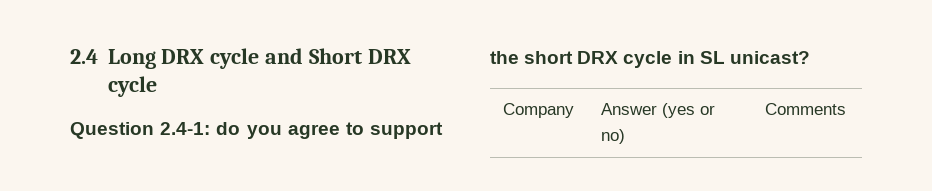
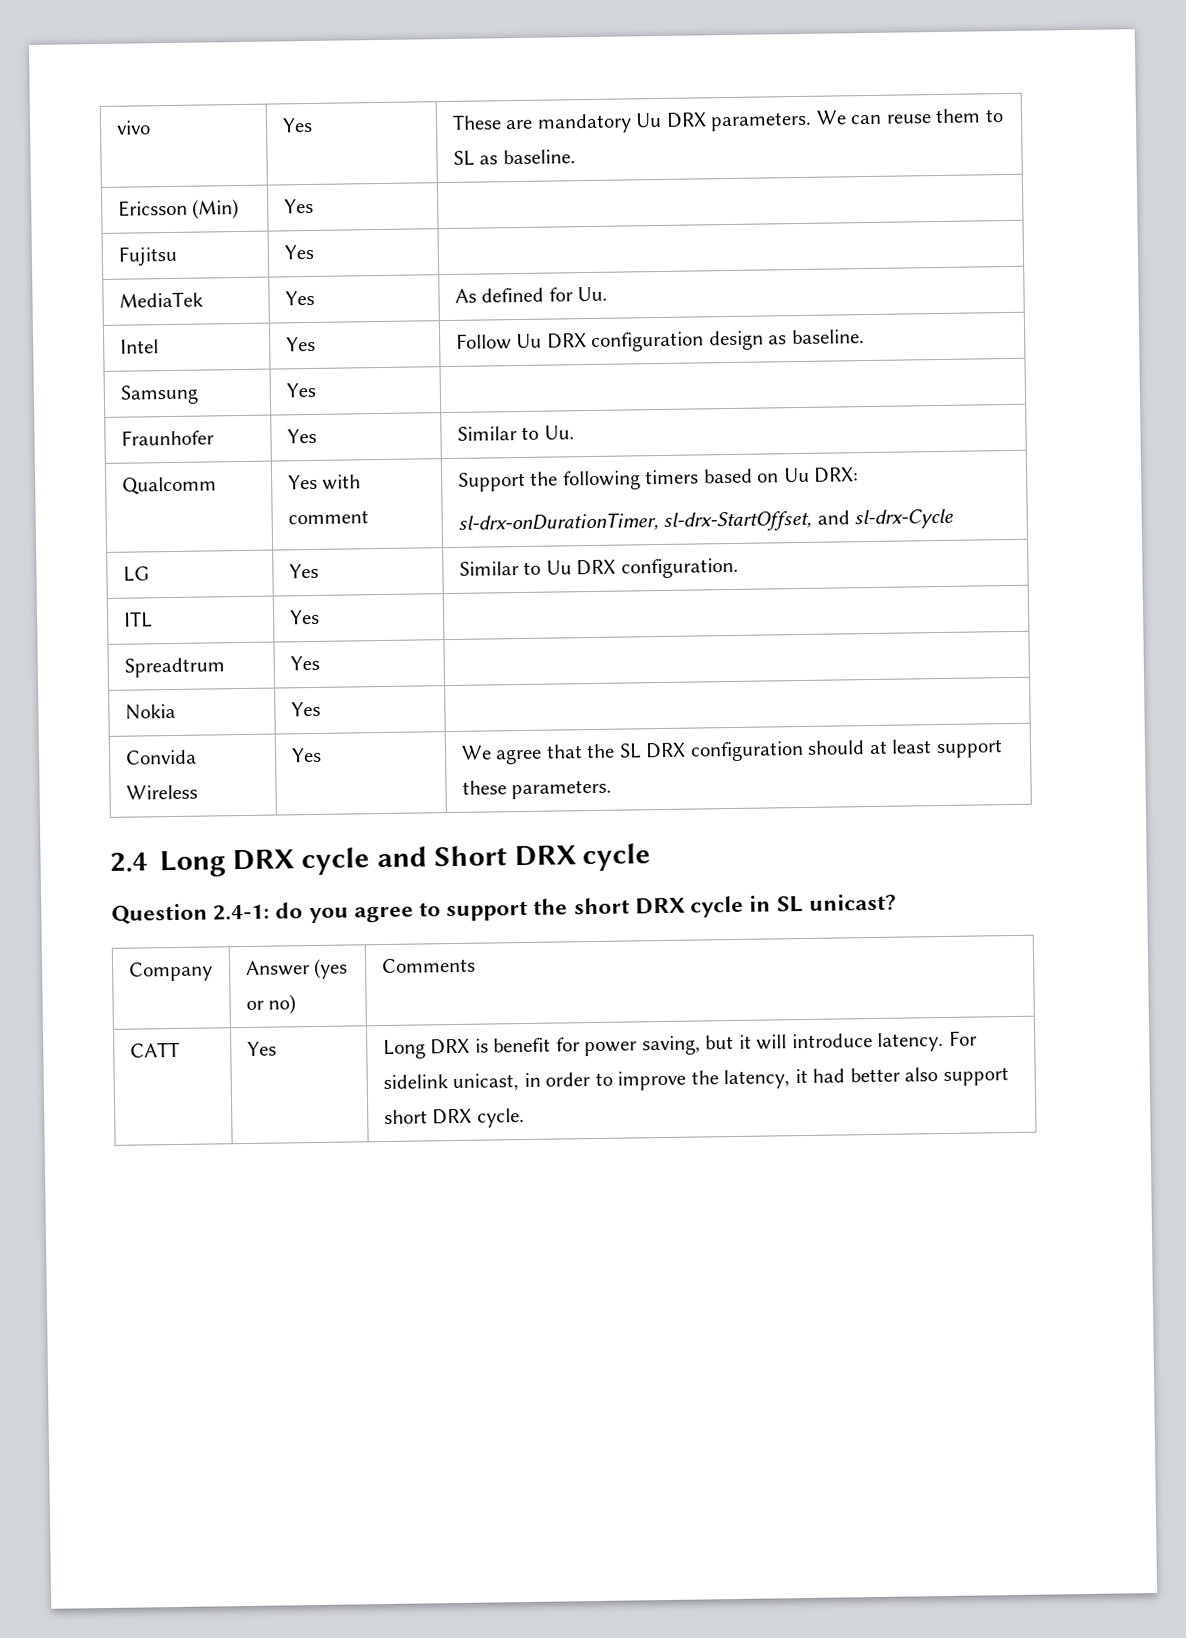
(70, 56) none -> [115,120,151,135] [281,117,313,133] [451,108,1004,134] [452,149,576,166] [117,199,240,220] [283,198,314,214] [117,245,178,267] [283,244,314,260] [118,291,204,308] [284,290,315,306] [454,286,609,303] [119,339,159,354] [285,336,316,352] [455,329,865,352] [119,384,199,405] [285,382,316,398] [120,429,214,446] [286,428,317,444] [456,425,575,441] [121,476,217,495] [287,474,362,490] [287,510,369,525] [457,467,860,492] [457,508,955,533] [122,566,150,582] [288,563,319,579] [458,557,739,579] [122,611,153,628] [288,609,320,625] [123,657,225,678] [289,655,320,671] [124,703,176,720] [290,701,321,717] [124,749,197,765] [125,784,198,800] [290,747,322,763] [460,739,1003,765] [461,779,613,800] vivo | Yes | These are mandatory Uu DRX parameters. We can reuse them to SL as baseline. // Ericsson (Min) | Yes | // Fujitsu | Yes | // MediaTek | Yes | As defined for Uu. // Intel | Yes | Follow Uu DRX configuration design as baseline. // Samsung | Yes | // Fraunhofer | Yes | Similar to Uu. // Qualcomm | Yes with comment | Support the following timers based on Uu DRX: // sl-drx-onDurationTimer, sl-drx-StartOffset, and sl-drx-Cycle // LG | Yes | Similar to Uu DRX configuration. // ITL | Yes | // Spreadtrum | Yes | // Nokia | Yes | // Convida Wireless | Yes | We agree that the SL DRX configuration should at least support these parameters. //
(847, 109) none -> [129,1041,180,1058] [246,1041,277,1056] [382,1030,978,1060] [382,1067,1010,1092] [383,1108,525,1128] // CATT | Yes | Long DRX is benefit for power saving, but it will introduce latency. For sidelink unicast, in order to improve the latency, it had better also support short DRX cycle.

